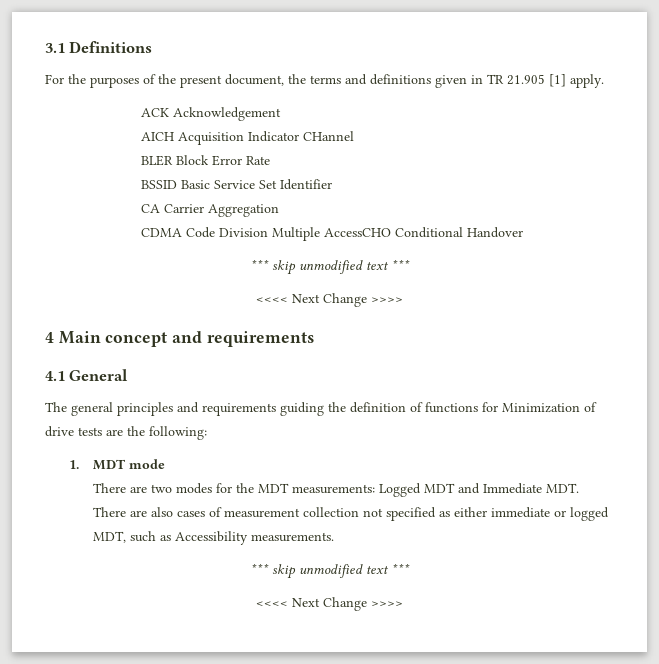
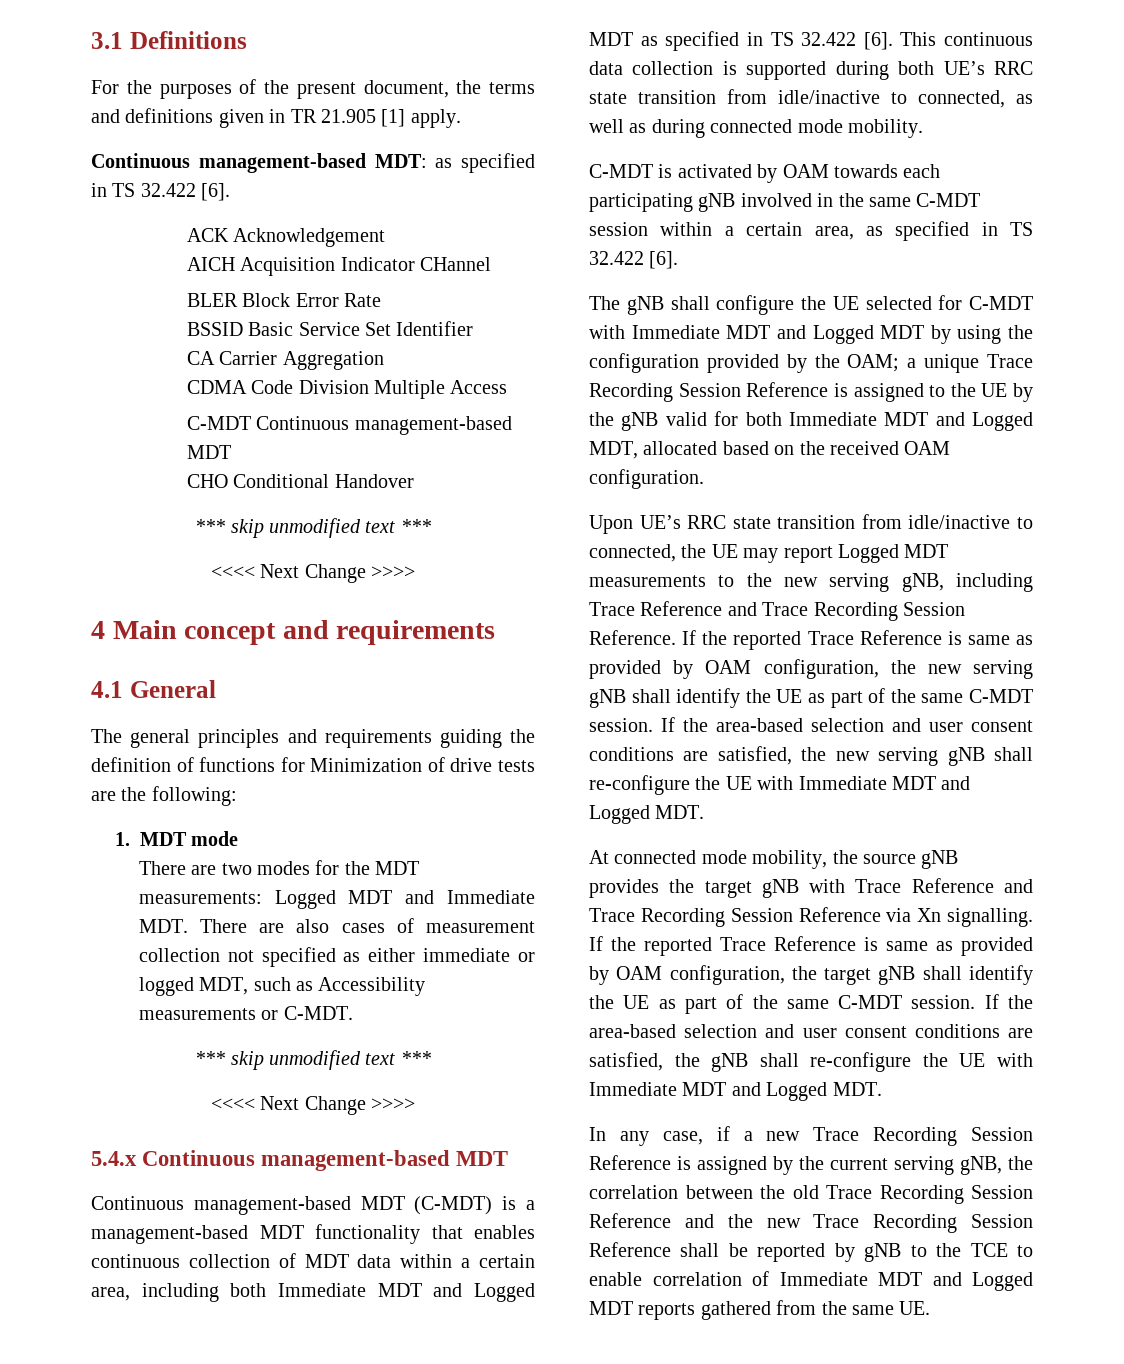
(604, 81) none -> [91,153,535,173] [91,183,231,201] // Continuous management-based MDT: as specified in TS 32.422 [6].
[324,228,392,237] AccessCHO -> [450,380,508,394] [186,416,512,435] [186,445,231,459] [186,474,228,488] Access // C-MDT Continuous management-based MDT // CHO
[251,532,335,542] [250,563,410,579] [256,597,403,611] measurements. // *** skip unmodified text *** // <<<< Next Change >>>> -> [138,1006,353,1020] [195,1050,431,1070] [210,1096,416,1115] [91,1150,509,1171] [91,1196,535,1215] [91,1224,535,1244] [91,1253,535,1268] [91,1283,535,1302] [589,31,1033,51] [589,61,1033,80] [589,89,1033,108] [589,119,923,138] [589,164,941,183] [589,193,981,212] [589,221,1033,241] [589,251,679,269] [589,295,1033,315] [589,325,1033,344] [589,353,1033,373] [589,382,1033,402] [589,411,1033,431] [589,441,951,459] [589,469,704,489] [589,514,1033,534] [589,544,949,563] [589,573,1033,592] [589,601,965,621] [589,630,1033,650] [589,659,1033,679] [589,688,1033,708] [589,717,1033,732] [589,746,1033,766] [589,775,971,795] [589,805,705,824] [589,850,959,869] [589,878,1033,898] [589,907,1033,927] [589,936,1033,956] [589,965,1033,985] [589,994,1033,1014] [589,1024,1033,1038] [589,1052,1033,1072] [589,1082,882,1101] [589,1126,1033,1146] [589,1155,1033,1175] [589,1185,1033,1204] [589,1213,1033,1233] [589,1242,1033,1262] [589,1271,1033,1291] [589,1300,931,1320] measurements or C-MDT. // *** skip unmodified text *** // <<<< Next Change >>>> // 5.4.x Continuous management-based MDT // Continuous management-based MDT (C-MDT) is a management-based MDT functionality that enables continuous collection of MDT data within a certain area, including both Immediate MDT and Logged MDT as specified in TS 32.422 [6]. This continuous data collection is supported during both UE’s RRC state transition from idle/inactive to connected, as well as during connected mode mobility. // C-MDT is activated by OAM towards each participating gNB involved in the same C-MDT session within a certain area, as specified in TS 32.422 [6]. // The gNB shall configure the UE selected for C-MDT with Immediate MDT and Logged MDT by using the configuration provided by the OAM; a unique Trace Recording Session Reference is assigned to the UE by the gNB valid for both Immediate MDT and Logged MDT, allocated based on the received OAM configuration. // Upon UE’s RRC state transition from idle/inactive to connected, the UE may report Logged MDT measurements to the new serving gNB, including Trace Reference and Trace Recording Session Reference. If the reported Trace Reference is same as provided by OAM configuration, the new serving gNB shall identify the UE as part of the same C-MDT session. If the area-based selection and user consent conditions are satisfied, the new serving gNB shall re-configure the UE with Immediate MDT and Logged MDT. // At connected mode mobility, the source gNB provides the target gNB with Trace Reference and Trace Recording Session Reference via Xn signalling. If the reported Trace Reference is same as provided by OAM configuration, the target gNB shall identify the UE as part of the same C-MDT session. If the area-based selection and user consent conditions are satisfied, the gNB shall re-configure the UE with Immediate MDT and Logged MDT. // In any case, if a new Trace Recording Session Reference is assigned by the current serving gNB, the correlation between the old Trace Recording Session Reference and the new Trace Recording Session Reference shall be reported by gNB to the TCE to enable correlation of Immediate MDT and Logged MDT reports gathered from the same UE.

